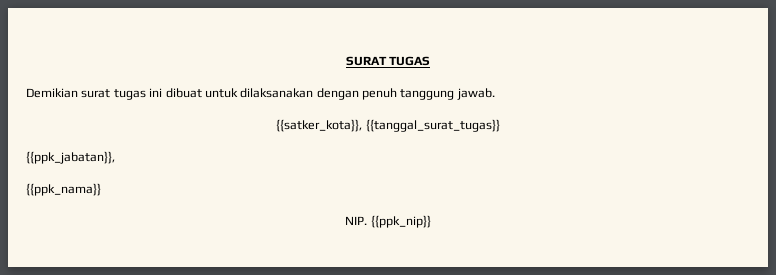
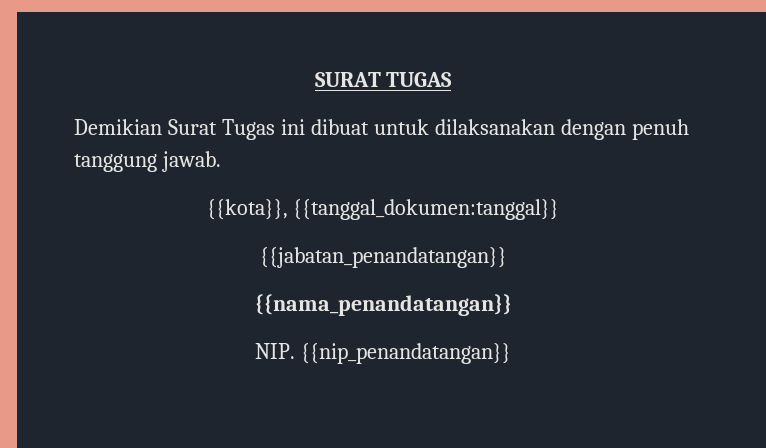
[81,89,146,100] surat tugas -> [167,119,275,140] Surat Tugas
[276,119,500,132] [26,151,115,164] [26,183,101,196] {{satker_kota}}, {{tanggal_surat_tugas}} // {{ppk_jabatan}}, // {{ppk_nama}} -> [206,199,560,220] [259,247,507,268] [254,294,512,316] {{kota}}, {{tanggal_dokumen:tanggal}} // {{jabatan_penandatangan}} // {{nama_penandatangan}}
[370,215,431,228] {{ppk_nip}} -> [300,343,511,364] {{nip_penandatangan}}

